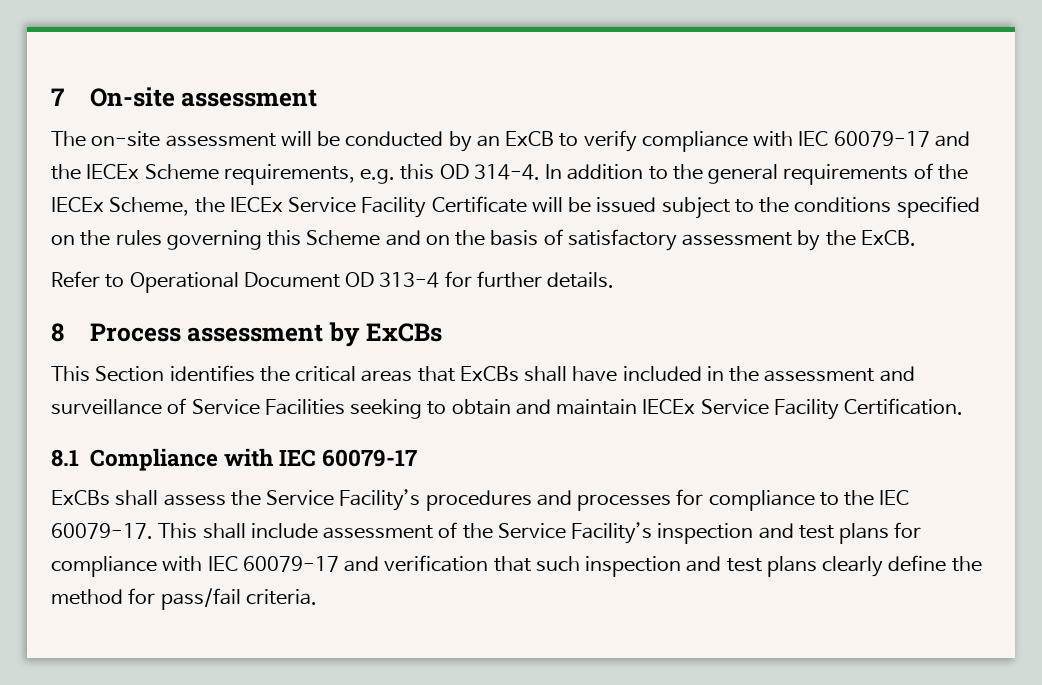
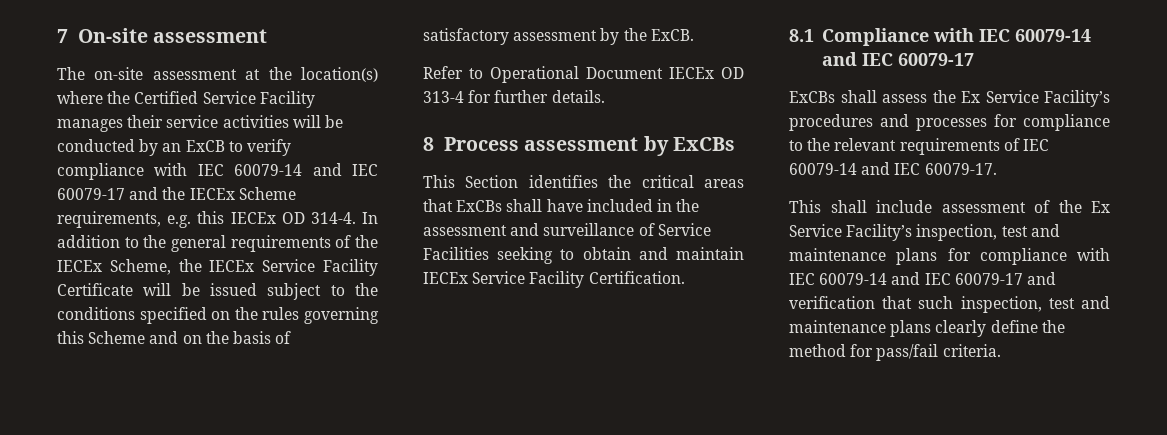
(276, 140) none -> [245,67,378,82] [57,91,315,108] [57,115,289,132] at the location(s) where the Certified Service Facility manages their service activities
(829, 138) none -> [234,163,378,176] 60079-14 and IEC
(435, 172) none -> [230,212,276,224] IECEx
(340, 280) none -> [669,67,714,79] IECEx
(316, 458) none -> [1014,29,1091,42] [821,52,893,66] 60079-14 and IEC
(261, 498) none -> [961,91,980,103] Ex
(875, 498) none -> [834,138,1049,155] [789,162,891,175] relevant requirements of IEC 60079-14 and
(153, 531) none -> (997, 169) //
[497,522,834,544] Service Facility’s inspection and test -> [1091,201,1110,213] [789,224,1060,241] [789,248,886,261] Ex Service Facility’s inspection, test and maintenance
(238, 563) none -> [819,272,951,285] 60079-14 and IEC
[585,556,762,577] inspection and test -> [960,296,1110,313] [789,320,886,333] inspection, test and maintenance

